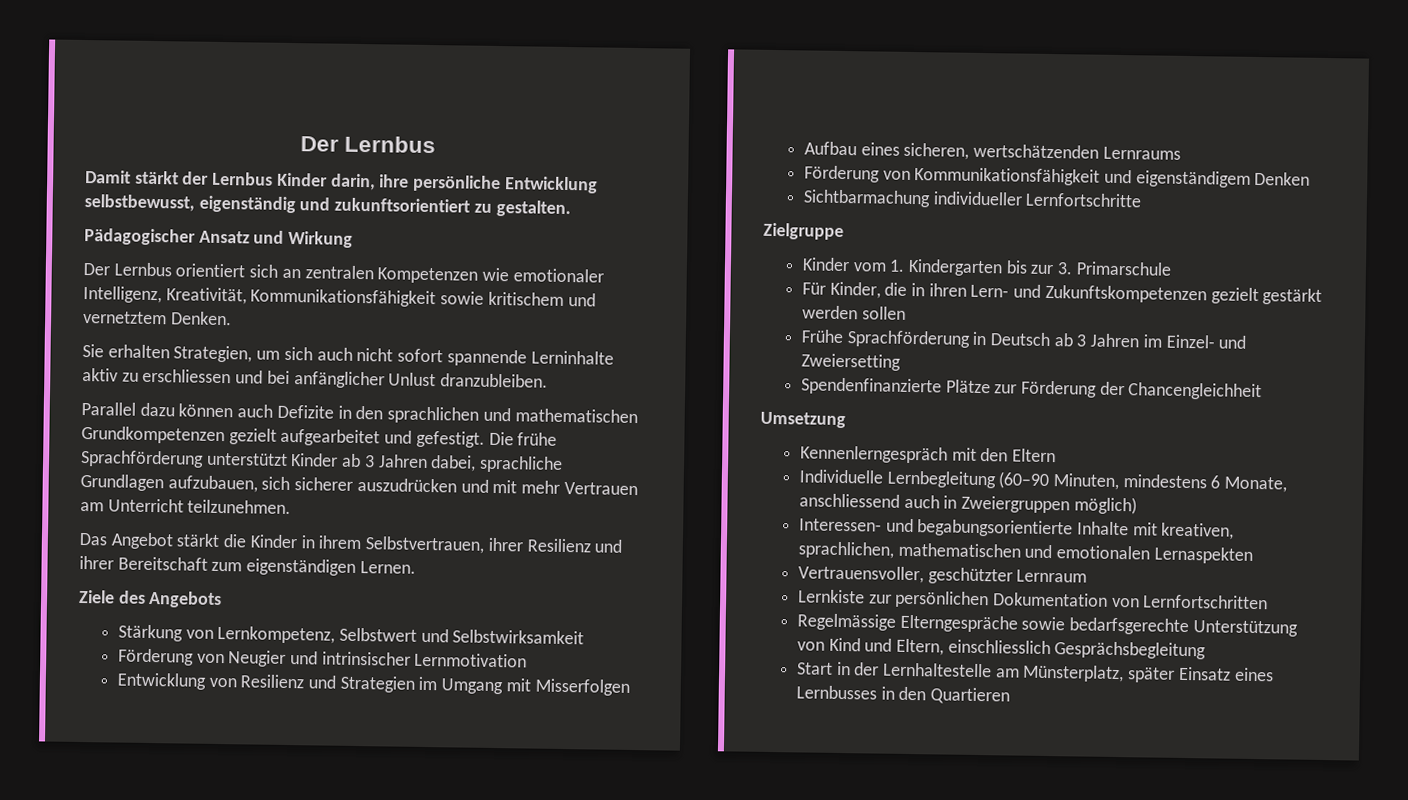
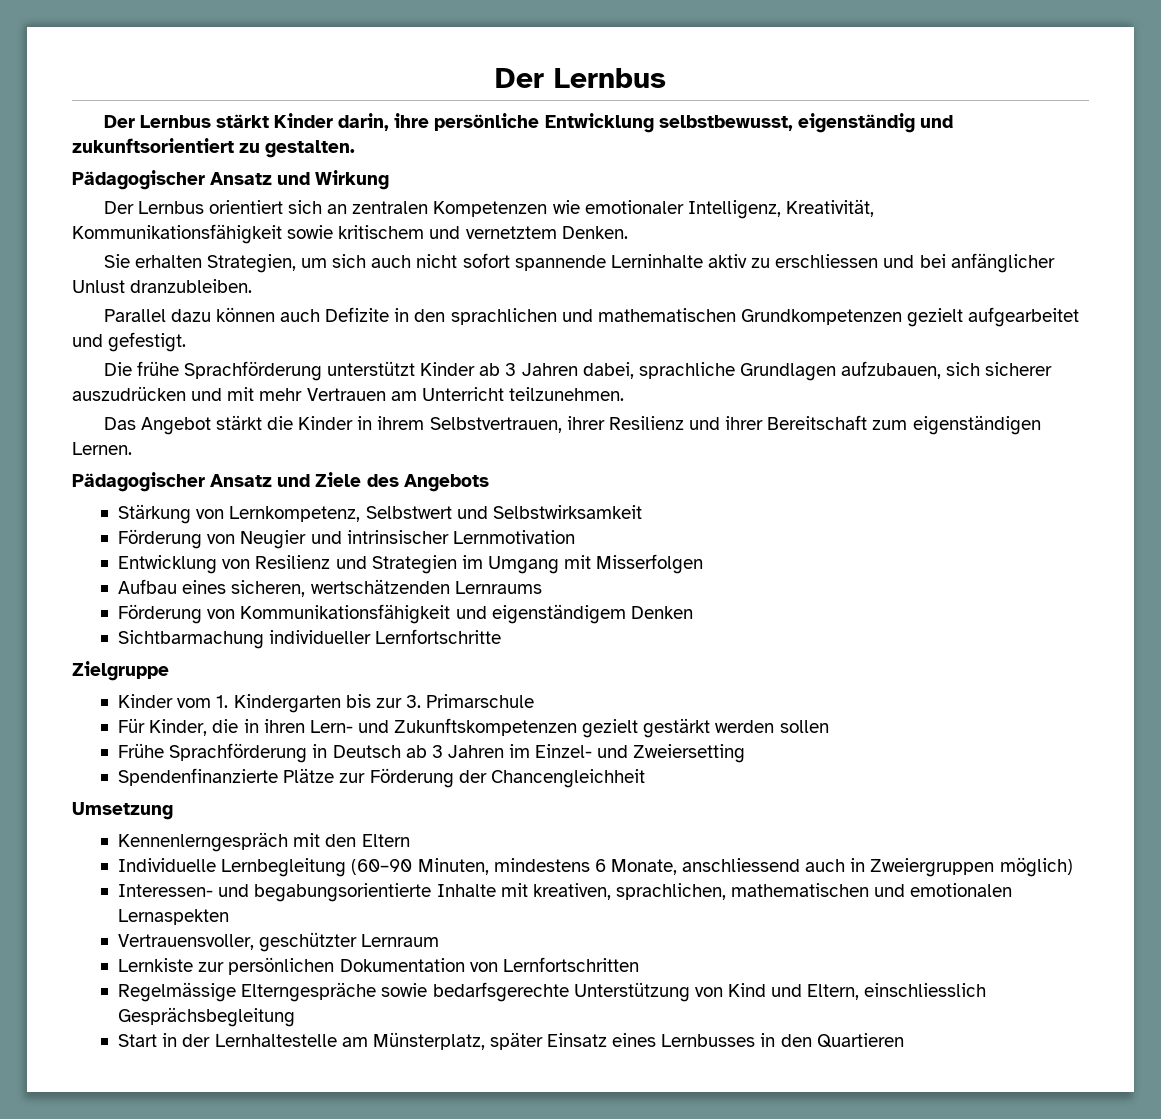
[85,170,274,186] Damit stärkt der Lernbus -> [103,114,269,128] Der Lernbus stärkt
(485, 439) none -> (187, 342) //
(416, 567) none -> [72,472,311,492] Pädagogischer Ansatz und

